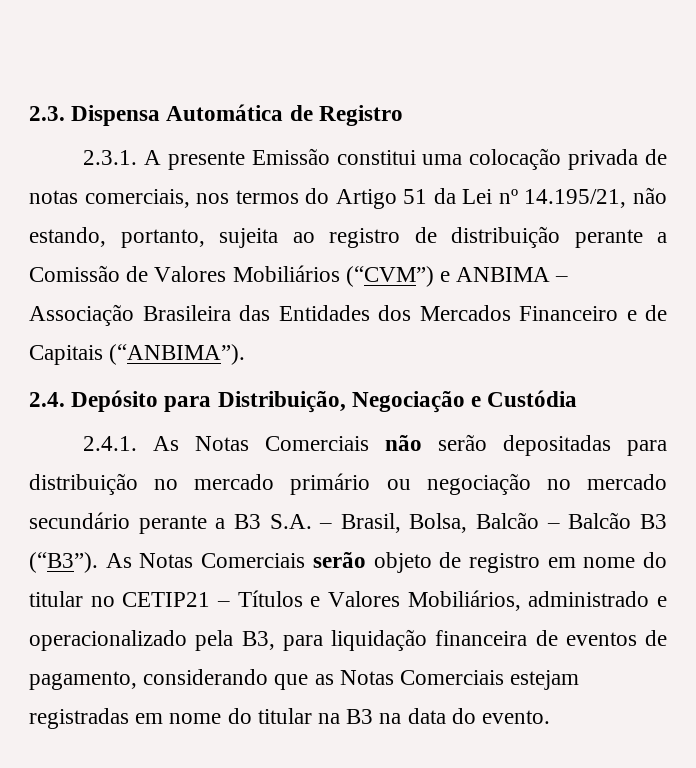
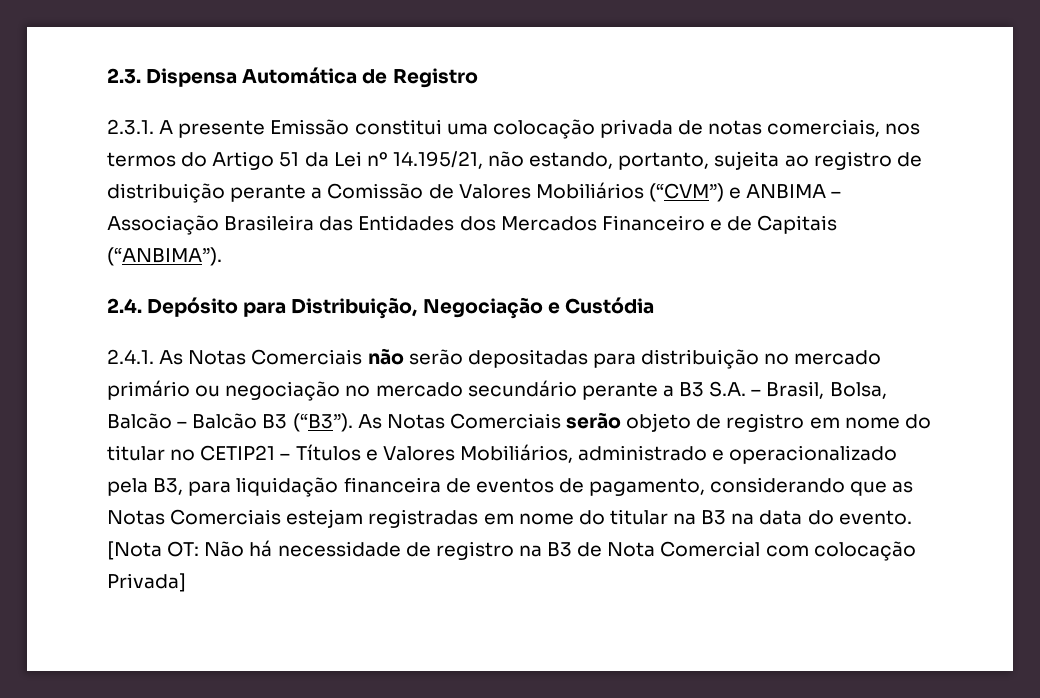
(551, 717) none -> [107,540,916,561] [107,573,186,592] [Nota OT: Não há necessidade de registro na B3 de Nota Comercial com colocação Privada]

